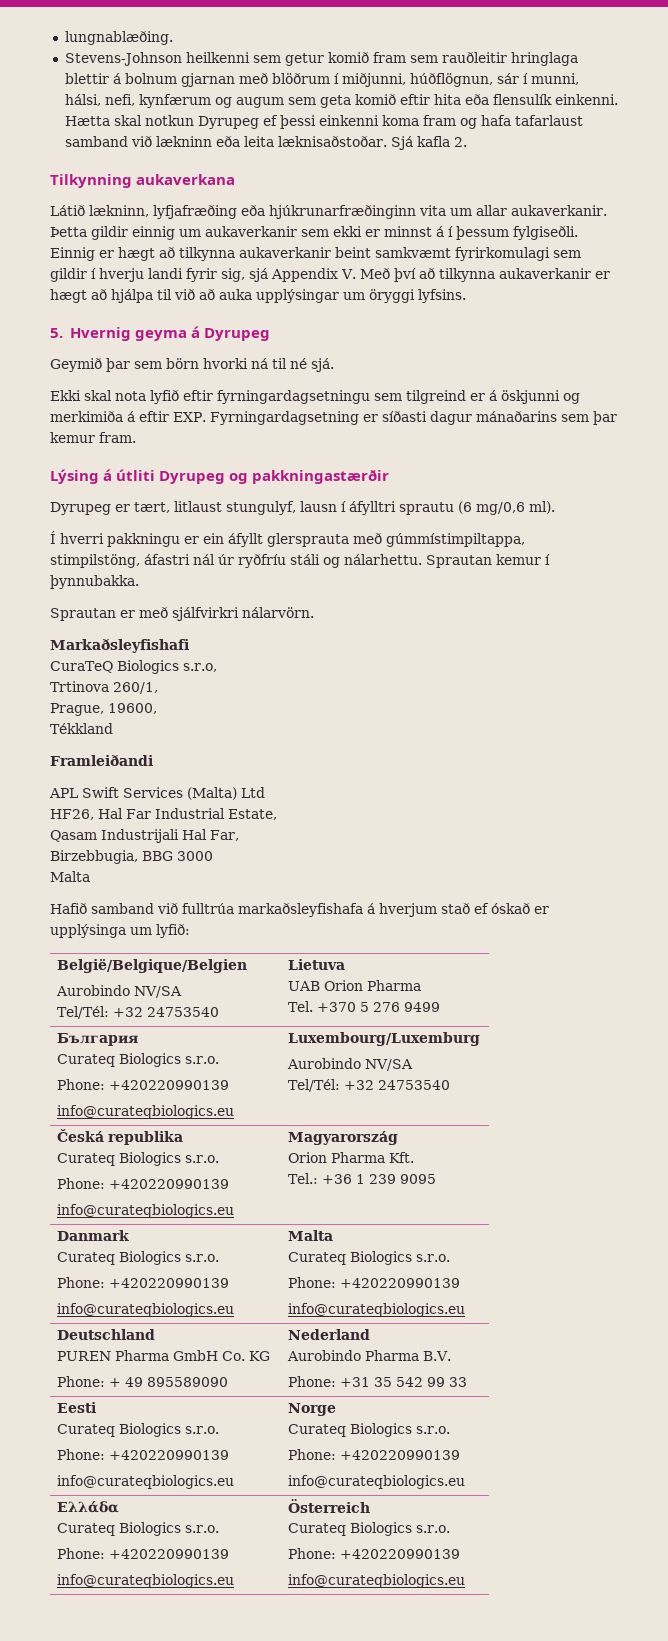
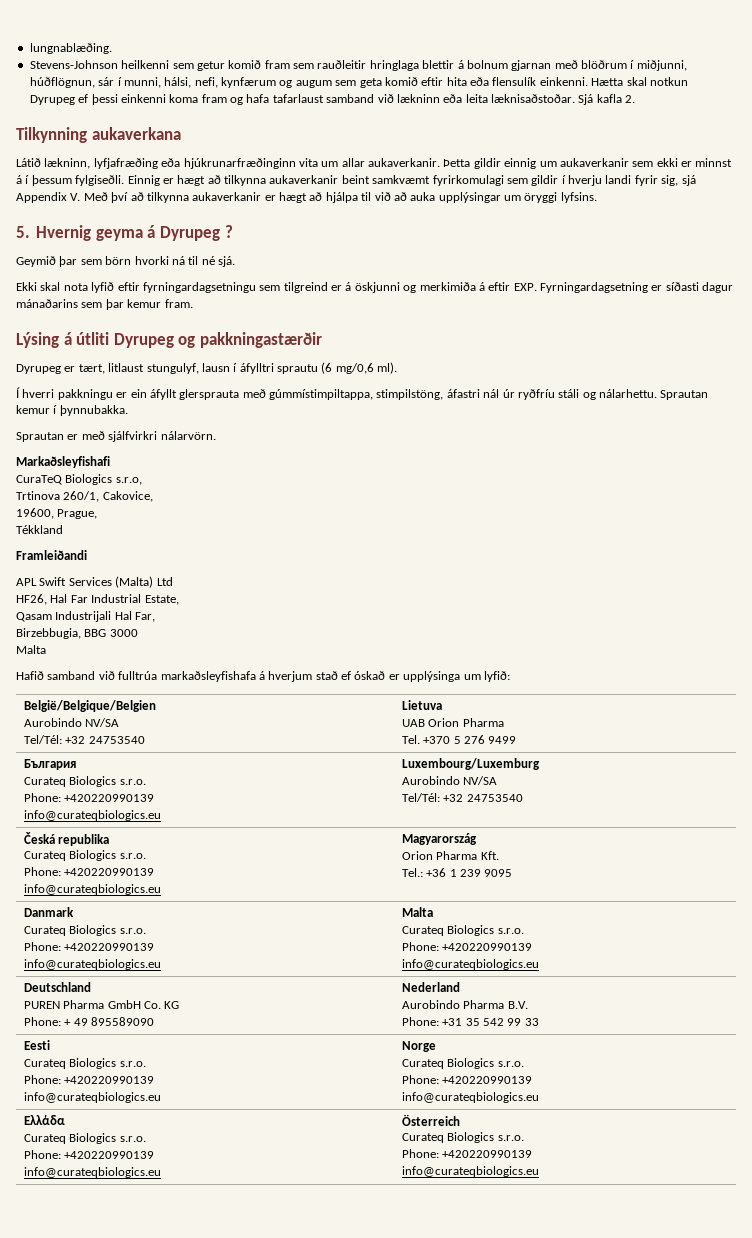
(270, 334) none -> [224,225,233,238] ?
(158, 688) // -> [102,491,153,502] [16,508,54,519] Cakovice, // 19600,
[108,703,157,714] 19600, -> (98, 514) none

